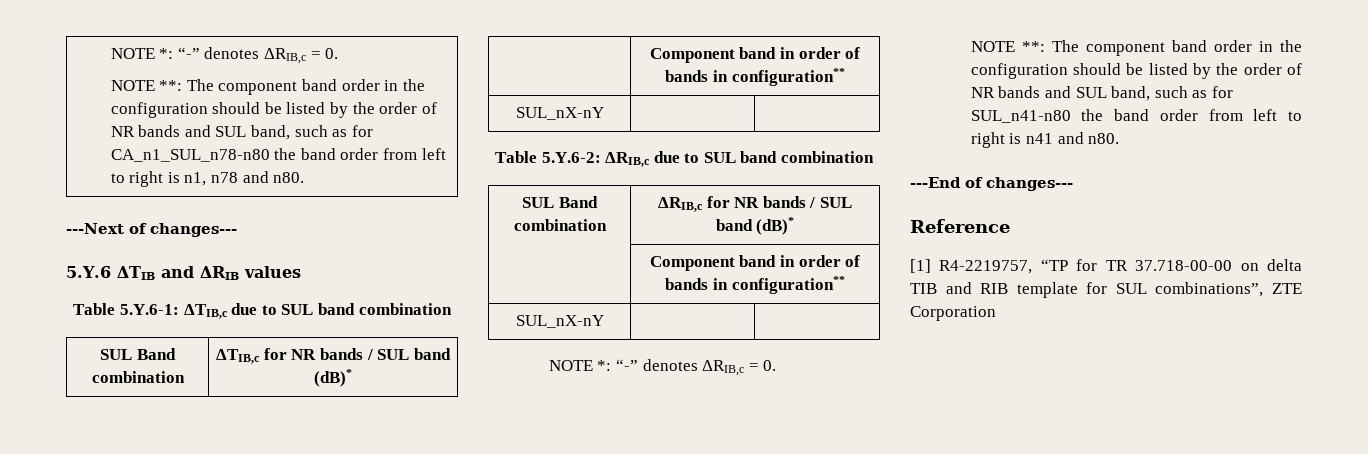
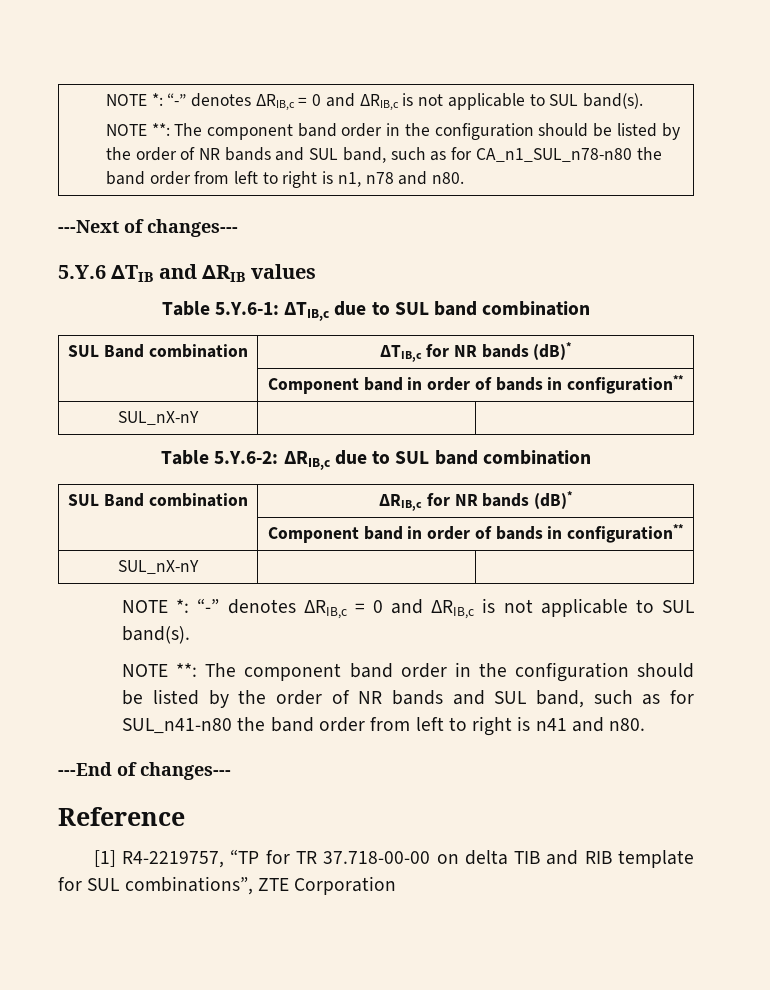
[110,47,339,64] NOTE *: “-” denotes ΔRIB,c = 0. -> [105,93,643,111] NOTE *: “-” denotes ΔRIB,c = 0 and ΔRIB,c is not applicable to SUL band(s).
[366,348,451,360] / SUL band -> (529, 351) none
[809,197,852,208] [715,219,753,231] / SUL band -> (530, 500) none
[763,360,777,371] 0. -> [373,598,694,619] [122,626,191,644] 0 and ΔRIB,c is not applicable to SUL band(s).

